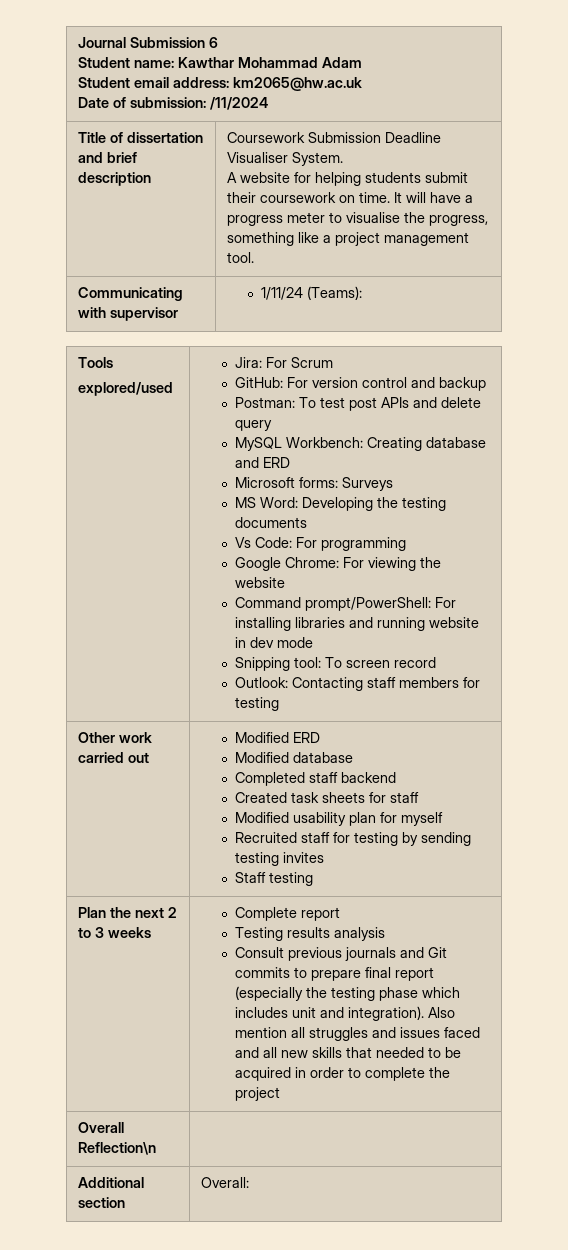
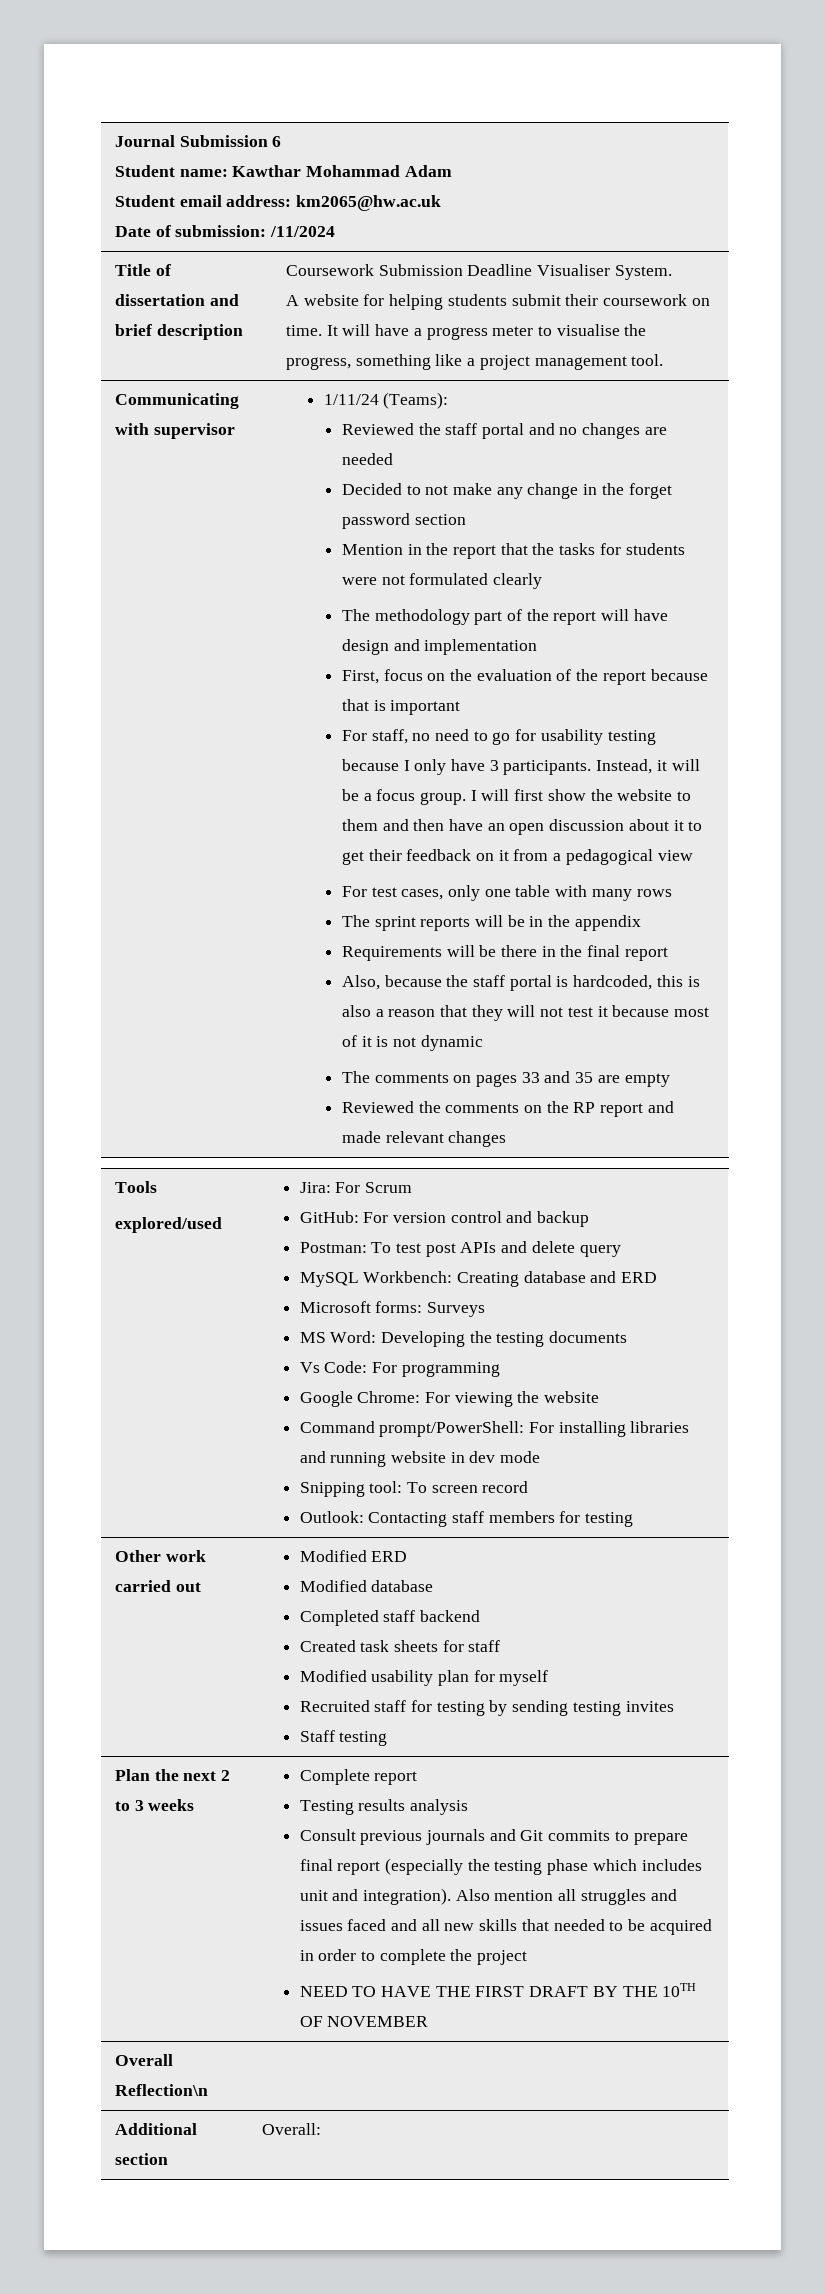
(362, 293) none -> [341,423,667,439] [341,453,393,465] [341,483,672,499] [341,513,466,529] [341,543,685,559] [341,573,543,589] [341,609,668,625] [341,639,538,655] [341,669,708,685] [341,699,461,715] [341,729,656,745] [341,759,700,775] [341,789,692,805] [341,819,703,835] [341,849,693,865] [341,885,672,901] [341,915,641,931] [341,945,668,961] [341,975,700,991] [341,1005,710,1021] [341,1035,483,1051] [341,1071,670,1087] [341,1101,674,1117] [341,1131,507,1147] // Reviewed the staff portal and no changes are needed // Decided to not make any change in the forget password section // Mention in the report that the tasks for students were not formulated clearly // The methodology part of the report will have design and implementation // First, focus on the evaluation of the report because that is important // For staff, no need to go for usability testing because I only have 3 participants. Instead, it will be a focus group. I will first show the website to them and then have an open discussion about it to get their feedback on it from a pedagogical view // For test cases, only one table with many rows // The sprint reports will be in the appendix // Requirements will be there in the final report // Also, because the staff portal is hardcoded, this is also a reason that they will not test it because most of it is not dynamic // The comments on pages 33 and 35 are empty // Reviewed the comments on the RP report and made relevant changes
(280, 1094) none -> [299,1983,697,1997] [299,2016,429,2027] // NEED TO HAVE THE FIRST DRAFT BY THE 10TH OF NOVEMBER

